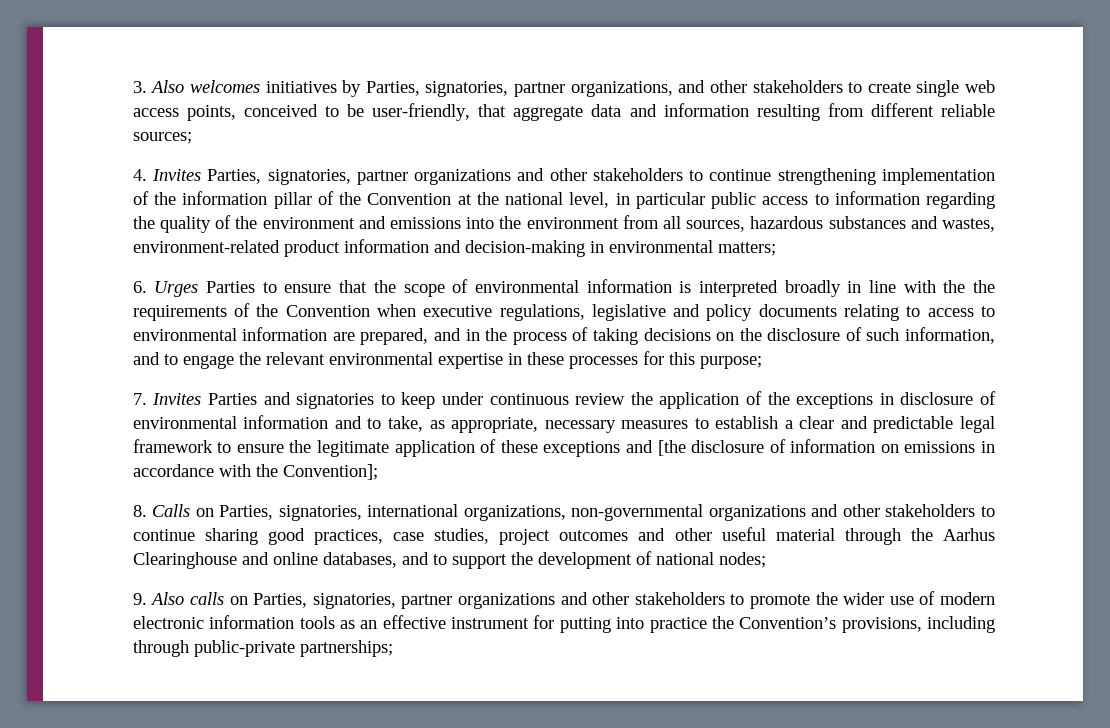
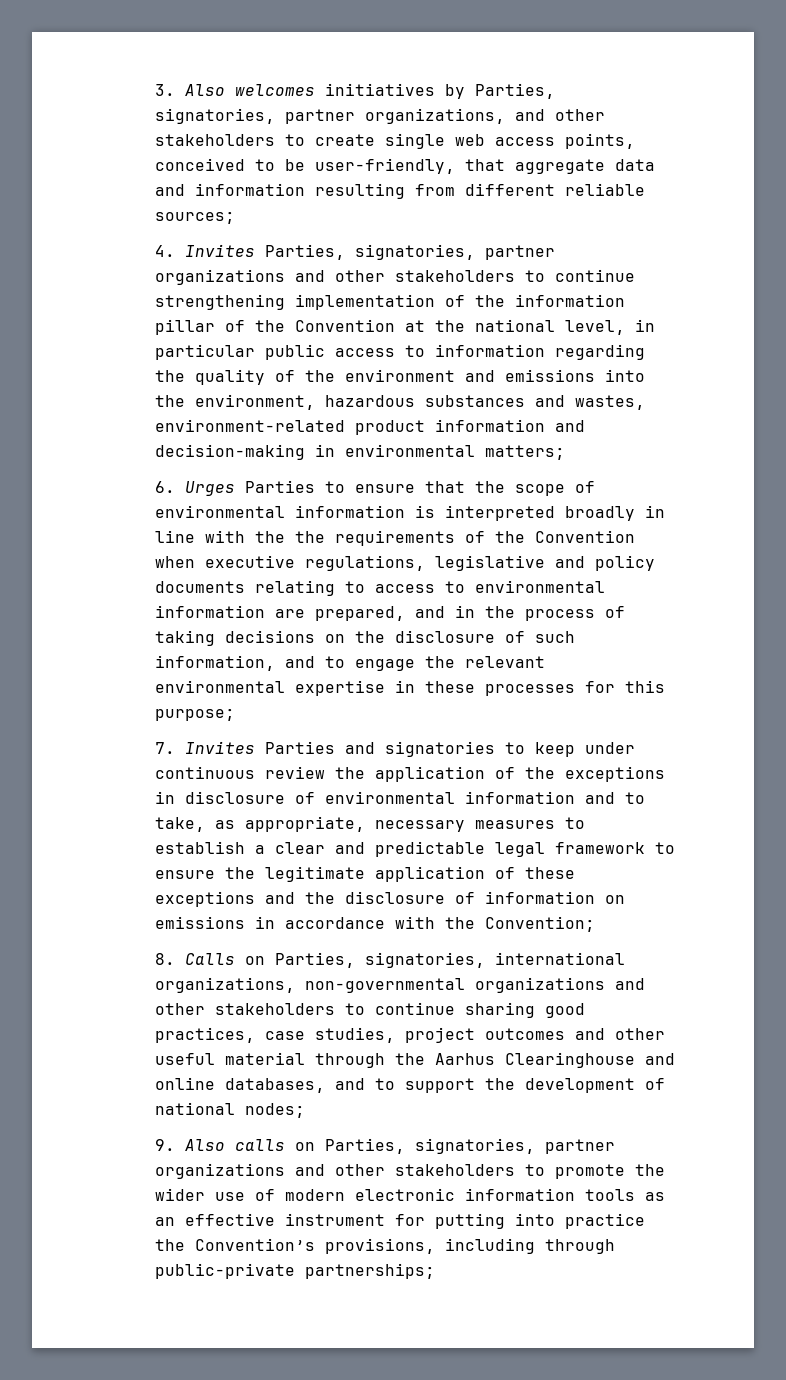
[526,215,746,232] environment from all sources, -> [195,394,316,410] environment,
[657,440,686,456] [the -> [305,892,336,904] the
[282,464,378,480] Convention]; -> [485,916,596,932] Convention;

